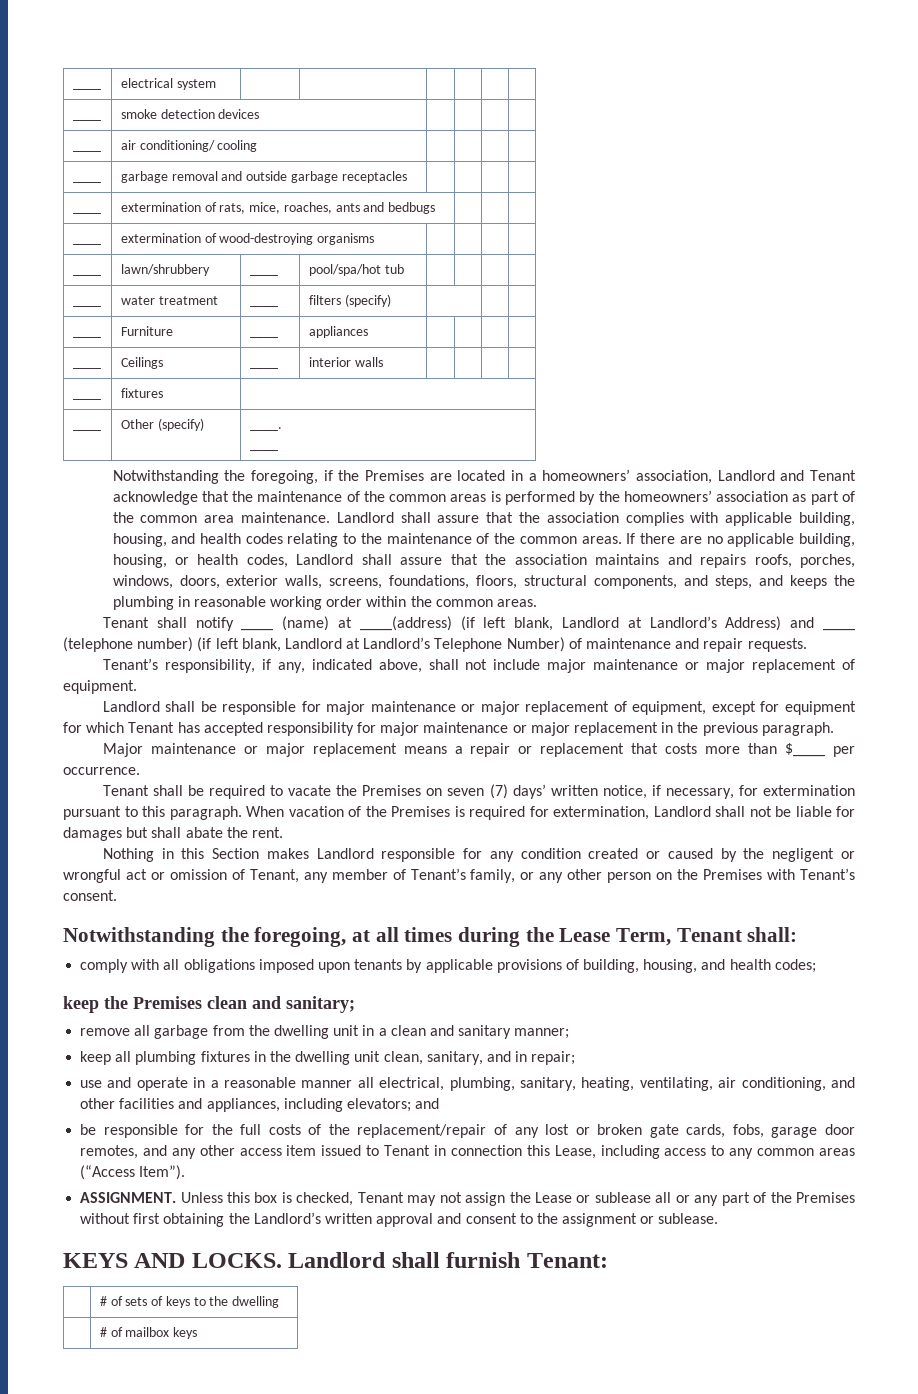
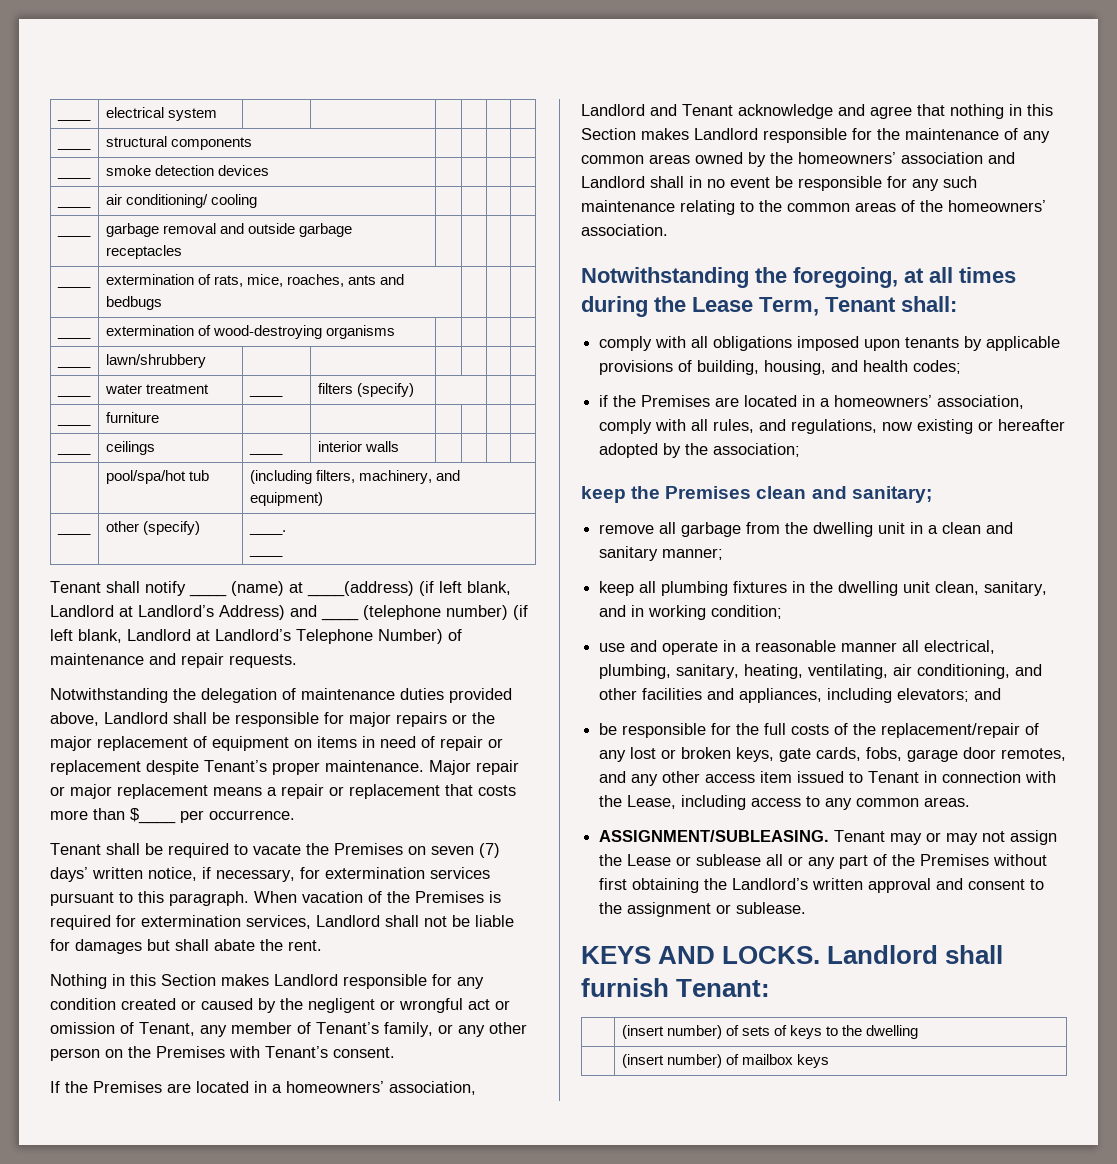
(216, 84) none -> [56,147,91,150] [105,136,252,150] // ____ | structural components | | | |
[249,274,278,276] [308,264,404,276] ____ | pool/spa/hot tub -> (206, 361) |
[120,326,173,336] [249,336,278,338] [308,326,368,338] [72,367,101,369] [120,357,163,369] Furniture | ____ | appliances | | | | // ____ | Ceilings -> [105,412,159,423] [56,452,91,455] [105,441,155,455] furniture | | | | | | // ____ | ceilings
[72,398,101,400] [120,388,163,398] [72,429,101,431] [120,419,154,429] ____ | fixtures | // ____ | Other -> [105,470,209,484] [249,470,460,484] [249,492,323,506] [56,532,91,535] [105,521,139,532] | pool/spa/hot tub | (including filters, machinery, and equipment) // ____ | other
[112,469,856,484] [112,490,856,505] [112,512,856,526] [112,533,856,547] [112,554,855,568] [112,575,855,589] [112,596,538,610] // Notwithstanding the foregoing, if the Premises are located in a homeowners’ association, Landlord and Tenant acknowledge that the maintenance of the common areas is performed by the homeowners’ association as part of the common area maintenance. Landlord shall assure that the association complies with applicable building, housing, and health codes relating to the maintenance of the common areas. If there are no applicable building, housing, or health codes, Landlord shall assure that the association maintains and repairs roofs, porches, windows, doors, exterior walls, screens, foundations, floors, structural components, and steps, and keeps the plumbing in reasonable working order within the common areas. -> (283, 555) none
[102,658,855,673] [63,680,137,694] Tenant’s responsibility, if any, indicated above, shall not include major maintenance or major replacement of equipment. // -> [50,688,512,703] [50,712,99,726] Notwithstanding the delegation of maintenance duties provided above,
[370,701,856,715] [63,722,834,736] [102,743,236,757] maintenance or major replacement of equipment, except for equipment for which Tenant has accepted responsibility for major maintenance or major replacement in the previous paragraph. // Major maintenance -> [396,712,495,727] [50,736,503,751] [50,760,519,775] repairs or the major replacement of equipment on items in need of repair or replacement despite Tenant’s proper maintenance. Major repair
(856, 790) none -> [430,867,490,879] services
[553,806,649,820] extermination, -> [141,915,311,929] extermination services,
(117, 895) none -> [50,1081,476,1095] [581,104,1053,119] [581,128,1050,143] [581,152,1015,167] [581,176,977,191] [581,200,1046,215] [581,224,668,236] // If the Premises are located in a homeowners’ association, Landlord and Tenant acknowledge and agree that nothing in this Section makes Landlord responsible for the maintenance of any common areas owned by the homeowners’ association and Landlord shall in no event be responsible for any such maintenance relating to the common areas of the homeowners’ association.
(816, 966) none -> [599,395,1025,409] [599,419,1066,434] [599,443,801,458] // if the Premises are located in a homeowners’ association, comply with all rules, and regulations, now existing or hereafter adopted by the association;
[531,1051,576,1065] repair; -> [648,605,783,620] working condition;
(643, 1129) none -> [736,747,775,762] keys,
[526,1145,550,1156] this -> [1025,771,1057,783] [599,795,623,807] with the
[818,1148,855,1156] [80,1165,186,1180] [80,1192,404,1206] areas (“Access Item”). // ASSIGNMENT. Unless this box is checked, Tenant -> [924,797,971,807] [599,830,942,845] areas. // ASSIGNMENT/SUBLEASING. Tenant may or
[99,1296,107,1306] # -> [621,1025,722,1039] (insert number)
[99,1327,107,1337] # -> [621,1054,722,1068] (insert number)

